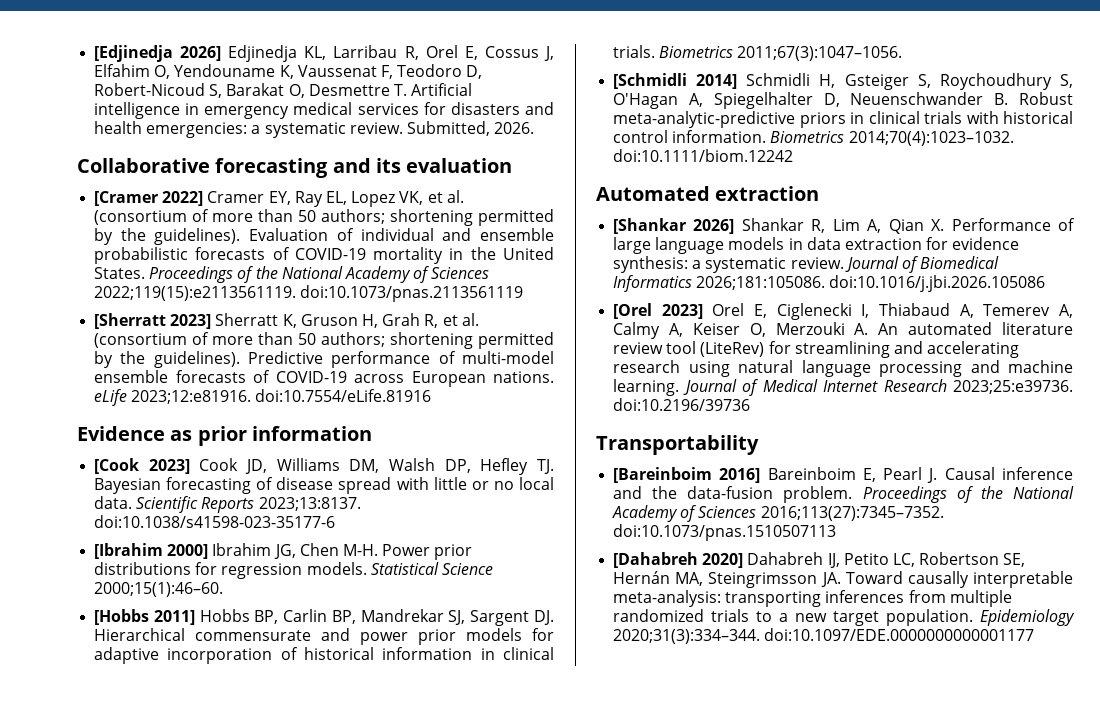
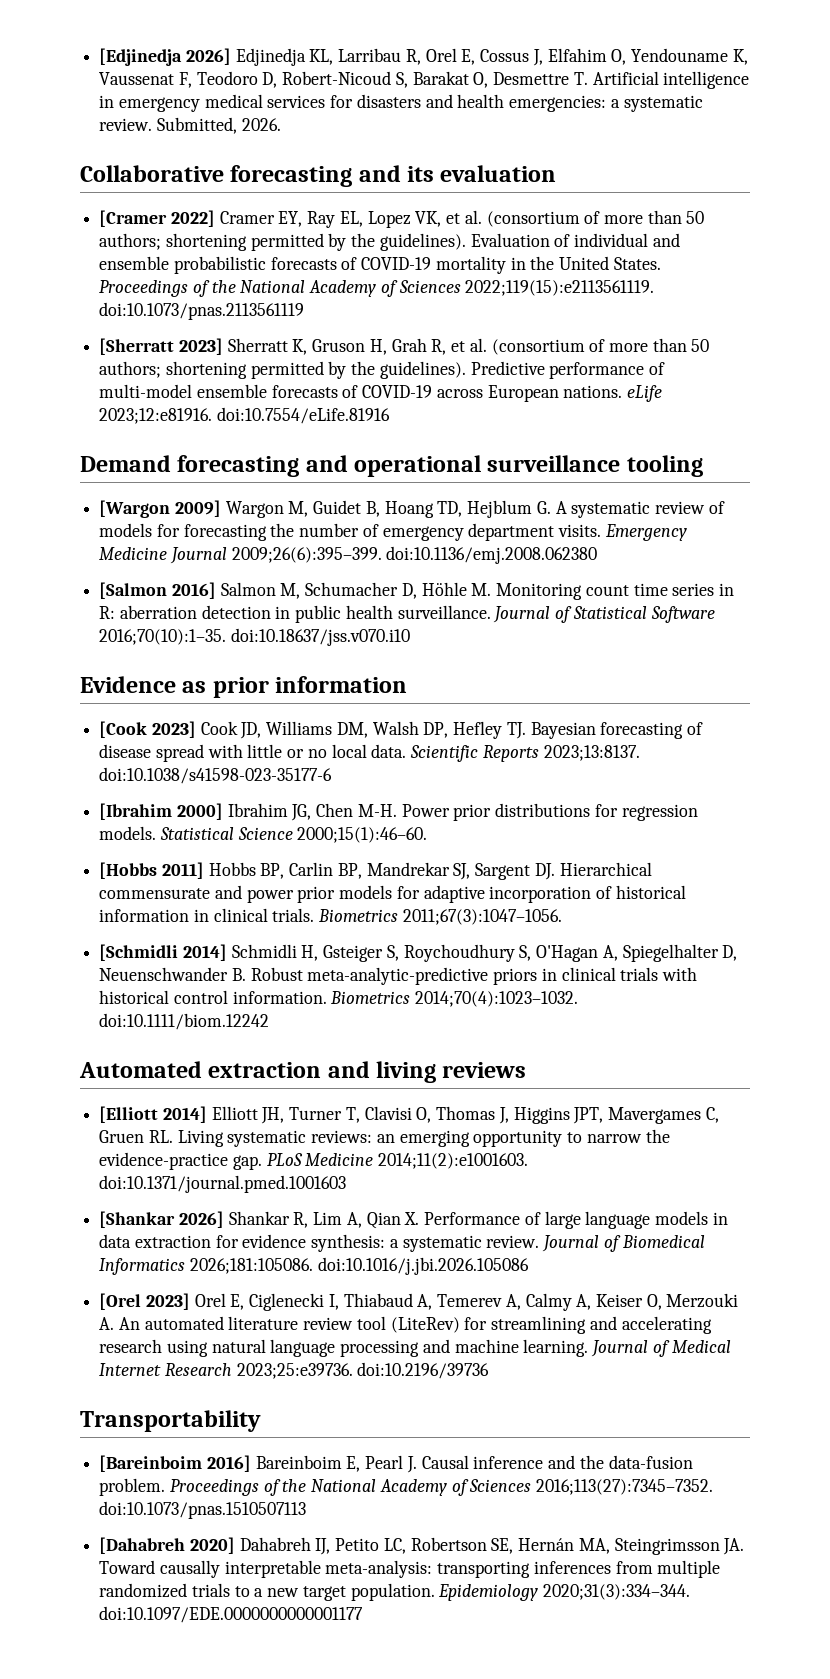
(432, 395) none -> [80,455,703,477] [99,500,725,518] [99,523,687,541] [99,546,598,564] [99,582,734,600] [99,605,715,623] [99,628,410,646] // Demand forecasting and operational surveillance tooling // [Wargon 2009] Wargon M, Guidet B, Hoang TD, Hejblum G. A systematic review of models for forecasting the number of emergency department visits. Emergency Medicine Journal 2009;26(6):395–399. doi:10.1136/emj.2008.062380 // [Salmon 2016] Salmon M, Schumacher D, Höhle M. Monitoring count time series in R: aberration detection in public health surveillance. Journal of Statistical Software 2016;70(10):1–35. doi:10.18637/jss.v070.i10
(820, 193) none -> [327,1061,527,1083] [99,1106,719,1124] [99,1129,670,1147] [99,1152,529,1170] [99,1175,347,1193] and living reviews // [Elliott 2014] Elliott JH, Turner T, Clavisi O, Thomas J, Higgins JPT, Mavergames C, Gruen RL. Living systematic reviews: an emerging opportunity to narrow the evidence-practice gap. PLoS Medicine 2014;11(2):e1001603. doi:10.1371/journal.pmed.1001603

